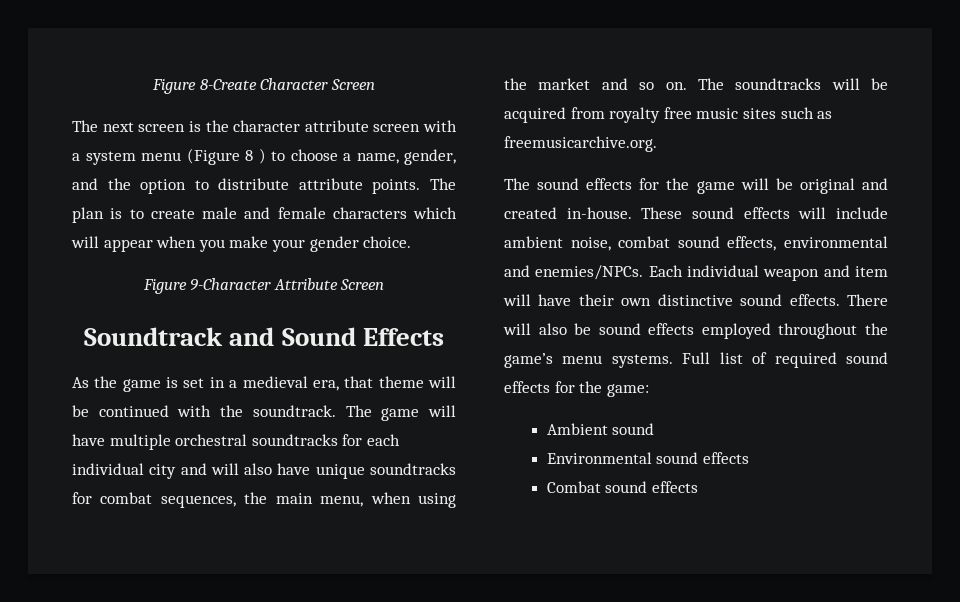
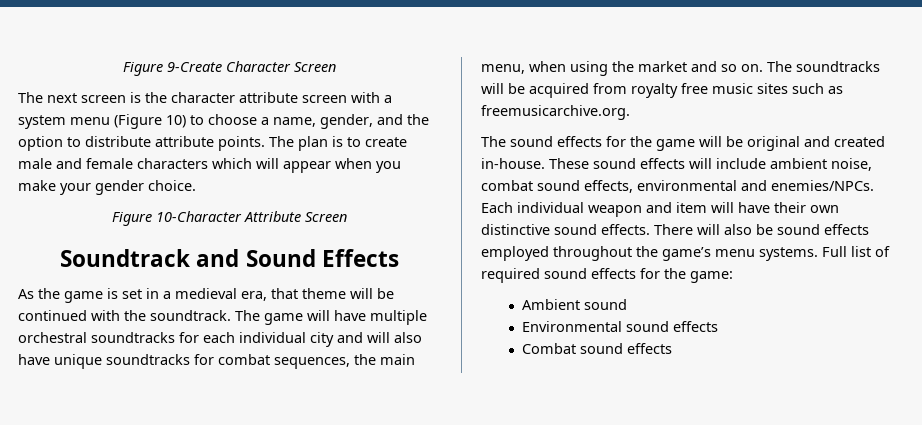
[152,79,257,94] Figure 8-Create -> [123,62,222,76] Figure 9-Create
[245,148,266,164] 8 ) -> [166,115,186,128] 10)
[190,278,272,291] 9-Character -> [156,211,242,222] 10-Character

